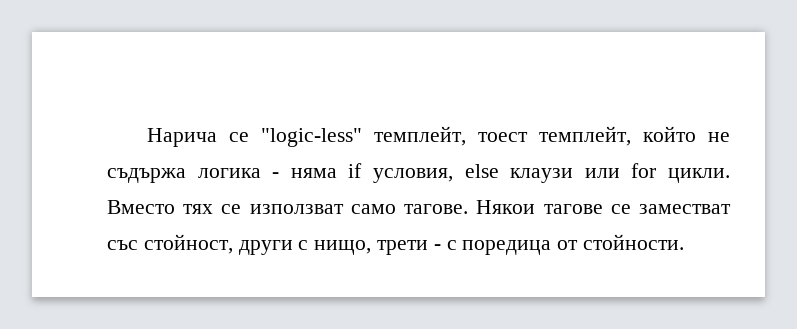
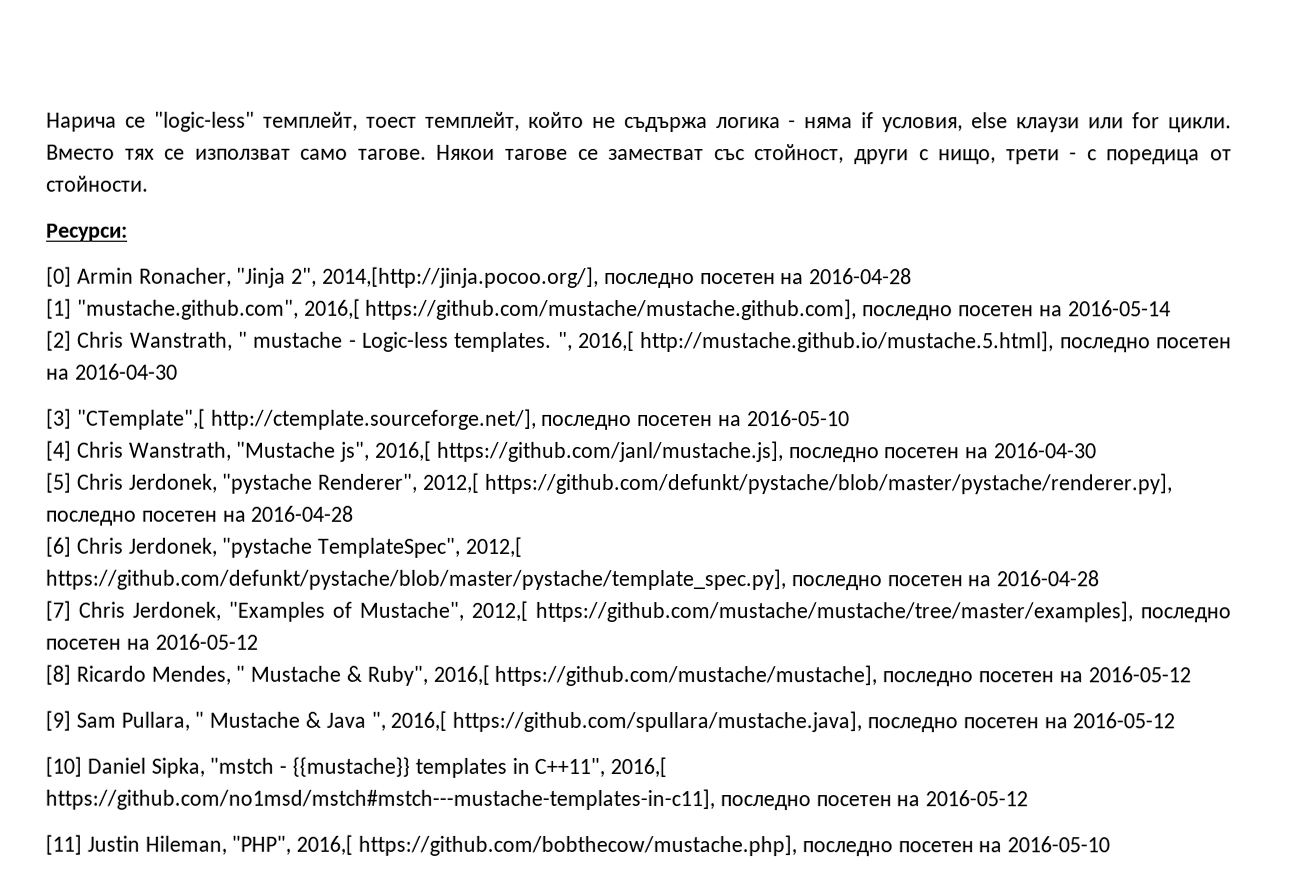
(685, 242) none -> [46,223,128,241] [46,266,913,289] [46,298,1171,321] [46,330,1232,353] [46,363,178,380] [46,408,850,430] [45,440,1098,463] [45,472,1172,495] [45,505,354,526] [45,536,523,558] [45,568,1100,591] [45,600,1231,623] [45,633,258,650] [45,664,1191,687] [45,710,1176,733] [45,756,668,778] [45,788,1029,811] [45,834,1111,857] // Ресурси: // [0] Armin Ronacher, "Jinja 2", 2014,[http://jinja.pocoo.org/], последно посетен на 2016-04-28 // [1] "mustache.github.com", 2016,[ https://github.com/mustache/mustache.github.com], последно посетен на 2016-05-14 // [2] Chris Wanstrath, " mustache - Logic-less templates. ", 2016,[ http://mustache.github.io/mustache.5.html], последно посетен на 2016-04-30 // [3] "CTemplate",[ http://ctemplate.sourceforge.net/], последно посетен на 2016-05-10 // [4] Chris Wanstrath, "Mustache js", 2016,[ https://github.com/janl/mustache.js], последно посетен на 2016-04-30 // [5] Chris Jerdonek, "pystache Renderer", 2012,[ https://github.com/defunkt/pystache/blob/master/pystache/renderer.py], последно посетен на 2016-04-28 // [6] Chris Jerdonek, "pystache TemplateSpec", 2012,[ https://github.com/defunkt/pystache/blob/master/pystache/template_spec.py], последно посетен на 2016-04-28 // [7] Chris Jerdonek, "Examples of Mustache", 2012,[ https://github.com/mustache/mustache/tree/master/examples], последно посетен на 2016-05-12 // [8] Ricardo Mendes, " Mustache & Ruby", 2016,[ https://github.com/mustache/mustache], последно посетен на 2016-05-12 // [9] Sam Pullara, " Mustache & Java ", 2016,[ https://github.com/spullara/mustache.java], последно посетен на 2016-05-12 // [10] Daniel Sipka, "mstch - {{mustache}} templates in C++11", 2016,[ https://github.com/no1msd/mstch#mstch---mustache-templates-in-c11], последно посетен на 2016-05-12 // [11] Justin Hileman, "PHP", 2016,[ https://github.com/bobthecow/mustache.php], последно посетен на 2016-05-10

